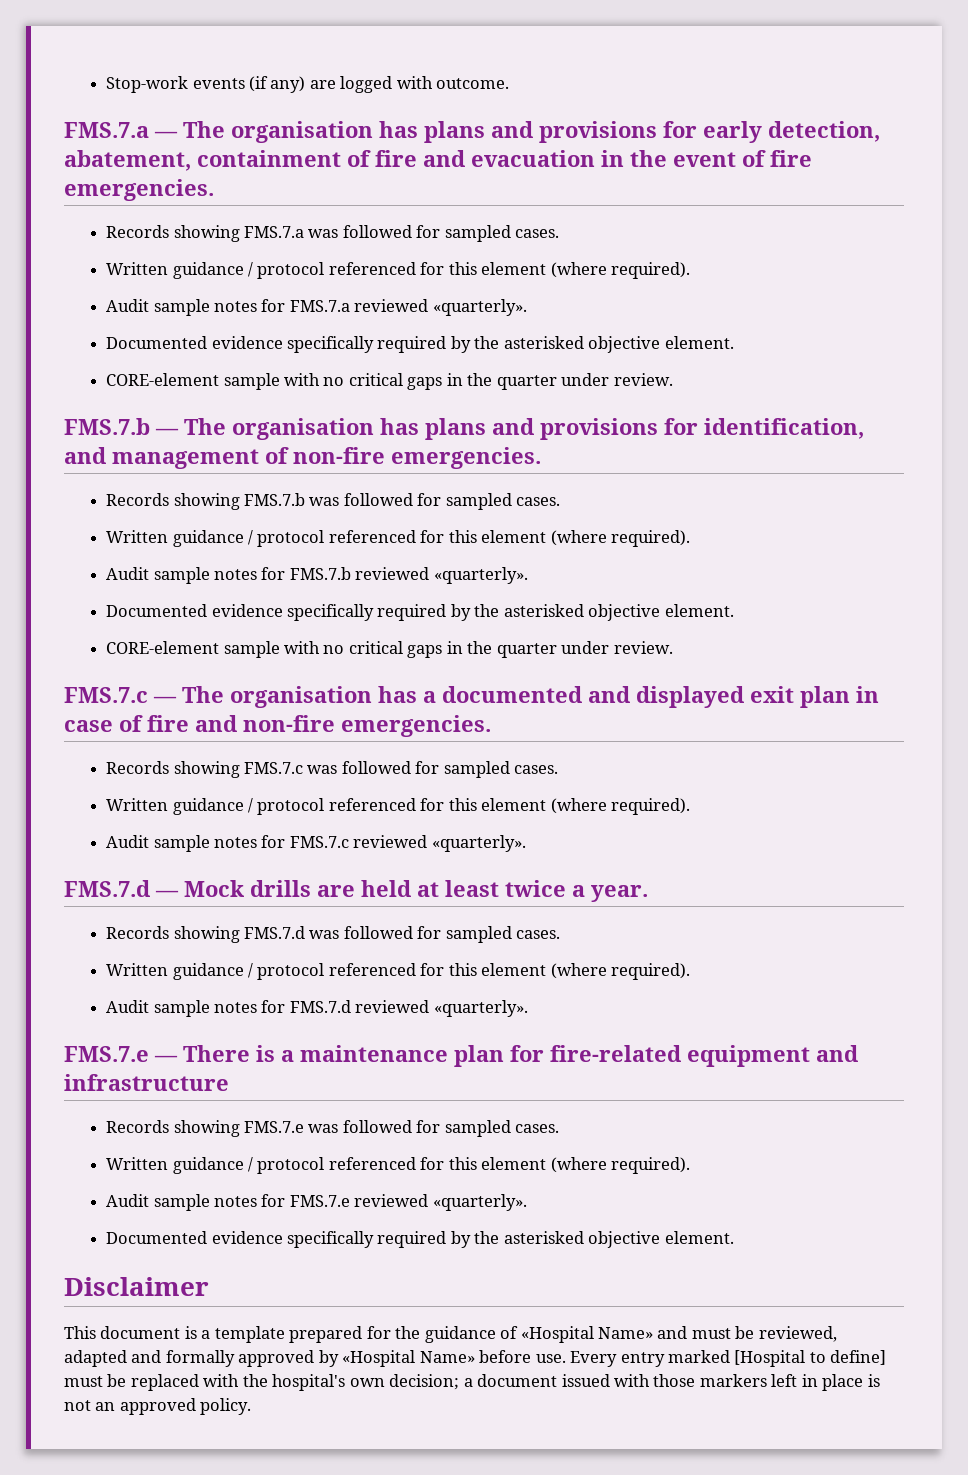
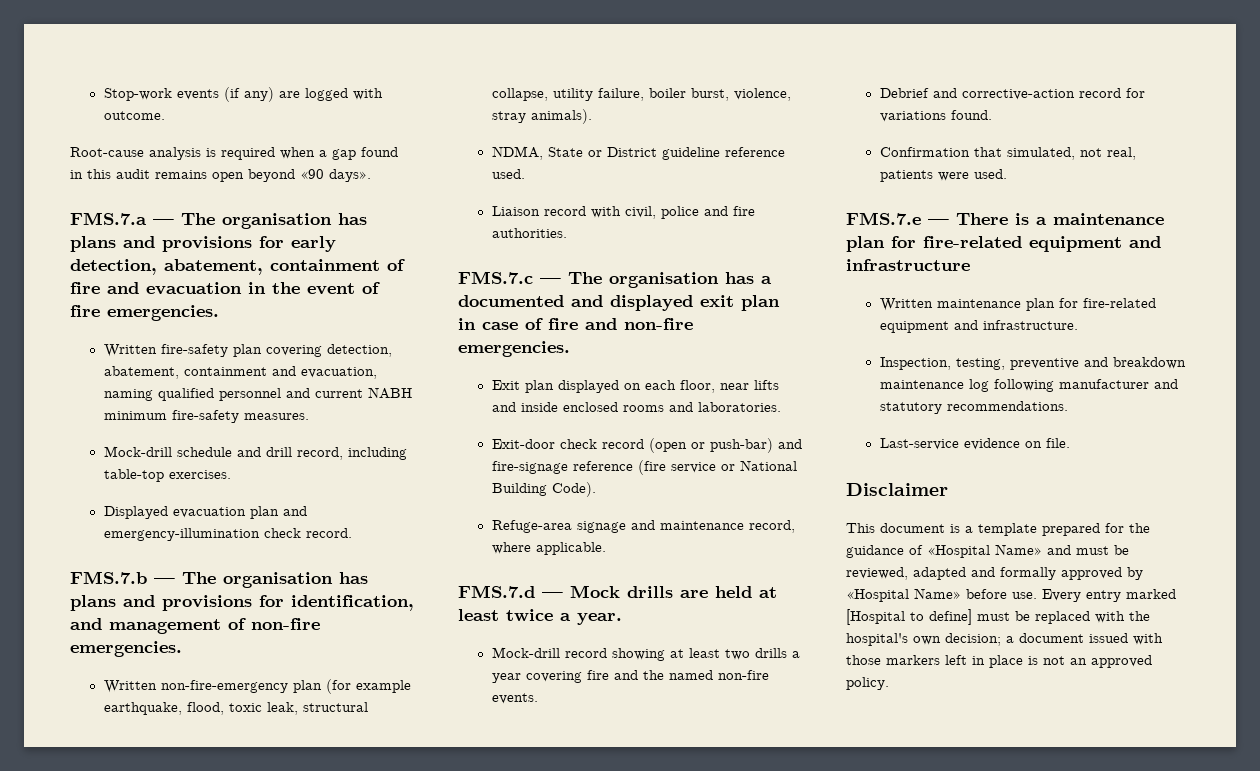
(510, 83) none -> [70,147,398,160] [70,169,371,182] // Root-cause analysis is required when a gap found in this audit remains open beyond «90 days».
[106,225,560,242] [106,262,691,279] [106,299,527,316] [106,336,734,353] [106,373,673,390] Records showing FMS.7.a was followed for sampled cases. // Written guidance / protocol referenced for this element (where required). // Audit sample notes for FMS.7.a reviewed «quarterly». // Documented evidence specifically required by the asterisked objective element. // CORE-element sample with no critical gaps in the quarter under review. -> [103,344,392,357] [103,366,377,379] [103,387,412,401] [103,410,309,423] [103,446,407,460] [103,469,231,482] [103,506,307,519] [103,528,352,541] Written fire-safety plan covering detection, abatement, containment and evacuation, naming qualified personnel and current NABH minimum fire-safety measures. // Mock-drill schedule and drill record, including table-top exercises. // Displayed evacuation plan and emergency-illumination check record.
[106,493,561,510] [106,530,691,547] [106,567,528,584] [106,604,734,621] [106,641,673,658] Records showing FMS.7.b was followed for sampled cases. // Written guidance / protocol referenced for this element (where required). // Audit sample notes for FMS.7.b reviewed «quarterly». // Documented evidence specifically required by the asterisked objective element. // CORE-element sample with no critical gaps in the quarter under review. -> [103,679,411,694] [103,702,368,715] [491,88,791,101] [491,109,592,124] [491,146,785,160] [491,169,525,179] [491,206,755,219] [491,228,567,238] Written non-fire-emergency plan (for example earthquake, flood, toxic leak, structural collapse, utility failure, boiler burst, violence, stray animals). // NDMA, State or District guideline reference used. // Liaison record with civil, police and fire authorities.
[106,761,559,778] [106,798,691,815] [106,835,526,852] Records showing FMS.7.c was followed for sampled cases. // Written guidance / protocol referenced for this element (where required). // Audit sample notes for FMS.7.c reviewed «quarterly». -> [491,380,779,393] [491,402,781,412] [491,438,802,453] [491,460,797,475] [491,482,596,497] [491,520,795,533] [491,542,606,555] Exit plan displayed on each floor, near lifts and inside enclosed rooms and laboratories. // Exit-door check record (open or push-bar) and fire-signage reference (fire service or National Building Code). // Refuge-area signage and maintenance record, where applicable.
[106,926,561,943] [106,963,691,980] [106,1000,528,1017] Records showing FMS.7.d was followed for sampled cases. // Written guidance / protocol referenced for this element (where required). // Audit sample notes for FMS.7.d reviewed «quarterly». -> [491,647,800,661] [491,670,769,683] [491,693,538,704] [879,88,1145,100] [879,110,992,122] [879,147,1136,160] [879,169,1007,182] Mock-drill record showing at least two drills a year covering fire and the named non-fire events. // Debrief and corrective-action record for variations found. // Confirmation that simulated, not real, patients were used.
[106,1120,560,1137] [106,1157,691,1174] [106,1194,527,1211] [106,1231,734,1248] Records showing FMS.7.e was followed for sampled cases. // Written guidance / protocol referenced for this element (where required). // Audit sample notes for FMS.7.e reviewed «quarterly». // Documented evidence specifically required by the asterisked objective element. -> [879,298,1156,311] [879,320,1078,333] [879,357,1186,370] [879,379,1178,392] [879,401,1068,414] [879,438,1070,450] Written maintenance plan for fire-related equipment and infrastructure. // Inspection, testing, preventive and breakdown maintenance log following manufacturer and statutory recommendations. // Last-service evidence on file.

